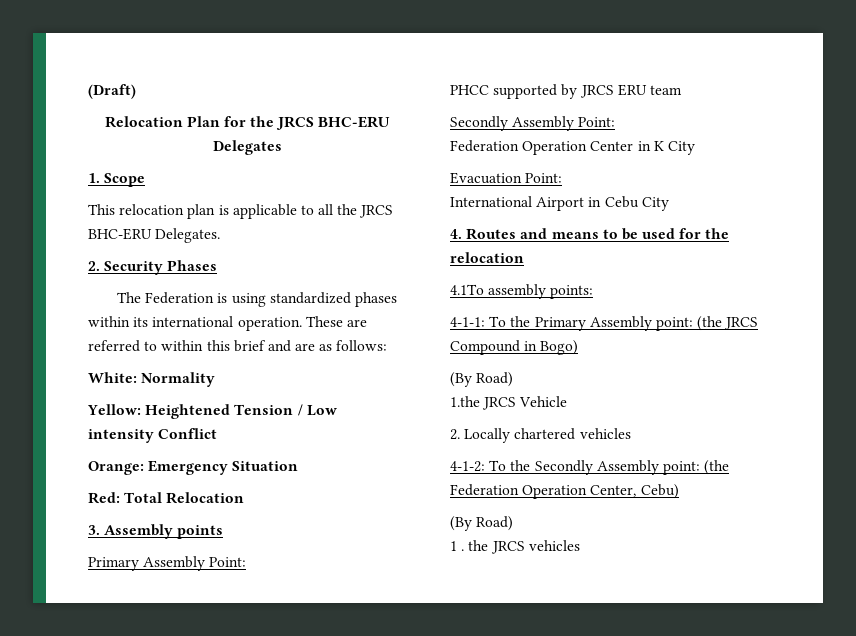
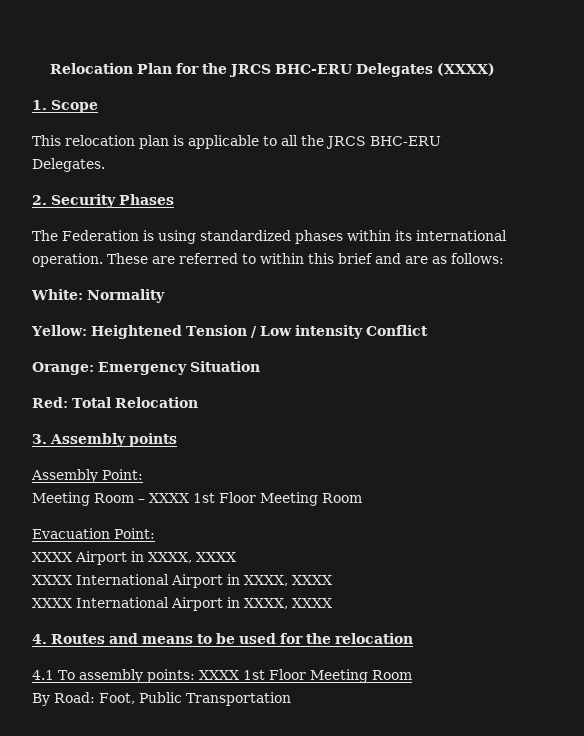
[88,84,136,99] (Draft) // -> (50, 68) none
(282, 147) none -> [437,63,495,76] (XXXX)
[88,556,247,571] [450,84,682,99] [450,116,616,131] [450,140,695,155] [450,172,563,184] [450,196,669,211] Primary Assembly Point: // PHCC supported by JRCS ERU team // Secondly Assembly Point: // Federation Operation Center in K City // Evacuation Point: // International Airport in Cebu City -> [31,469,143,483] [32,492,362,506] [32,528,155,539] [32,551,236,565] [32,574,332,588] [32,597,332,611] Assembly Point: // Meeting Room – XXXX 1st Floor Meeting Room // Evacuation Point: // XXXX Airport in XXXX, XXXX // XXXX International Airport in XXXX, XXXX // XXXX International Airport in XXXX, XXXX
[450,284,484,295] 4.1To -> [32,670,75,680] 4.1 To
[450,316,759,331] [450,340,579,355] [450,372,514,387] [450,396,568,410] [450,428,631,443] [450,460,730,475] [450,484,679,499] [450,516,514,531] [450,540,580,554] // 4-1-1: To the Primary Assembly point: (the JRCS Compound in Bogo) // (By Road) // 1.the JRCS Vehicle // 2. Locally chartered vehicles // 4-1-2: To the Secondly Assembly point: (the Federation Operation Center, Cebu) // (By Road) // 1 . the JRCS vehicles -> [198,669,412,683] [32,692,291,706] XXXX 1st Floor Meeting Room // By Road: Foot, Public Transportation

